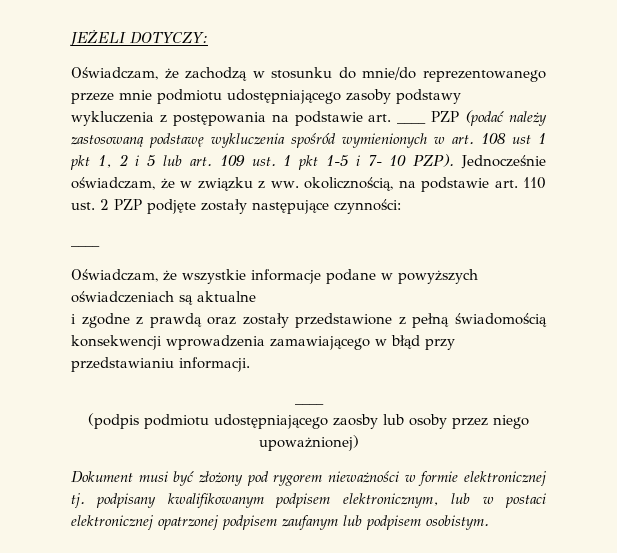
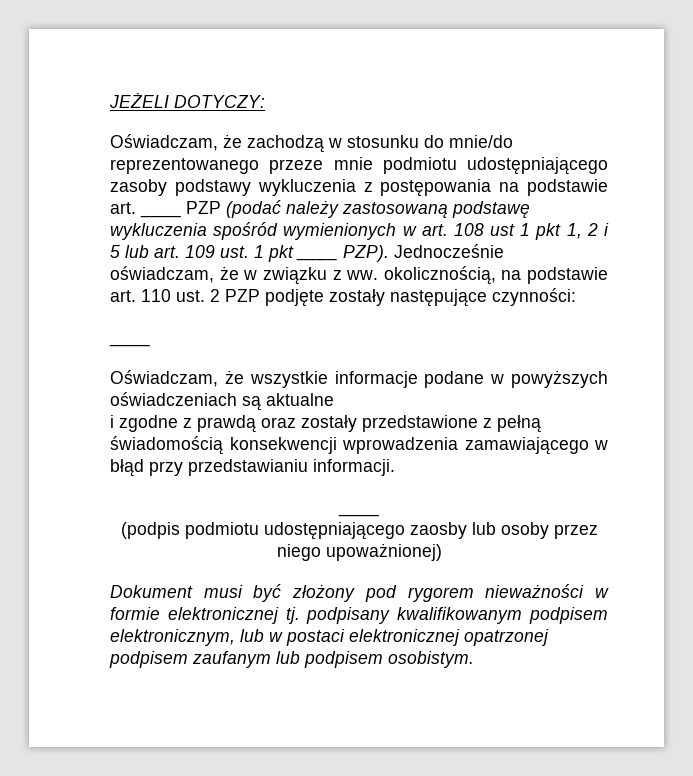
[325,155,407,167] 1-5 i 7- 10 -> [296,258,338,261] ____

